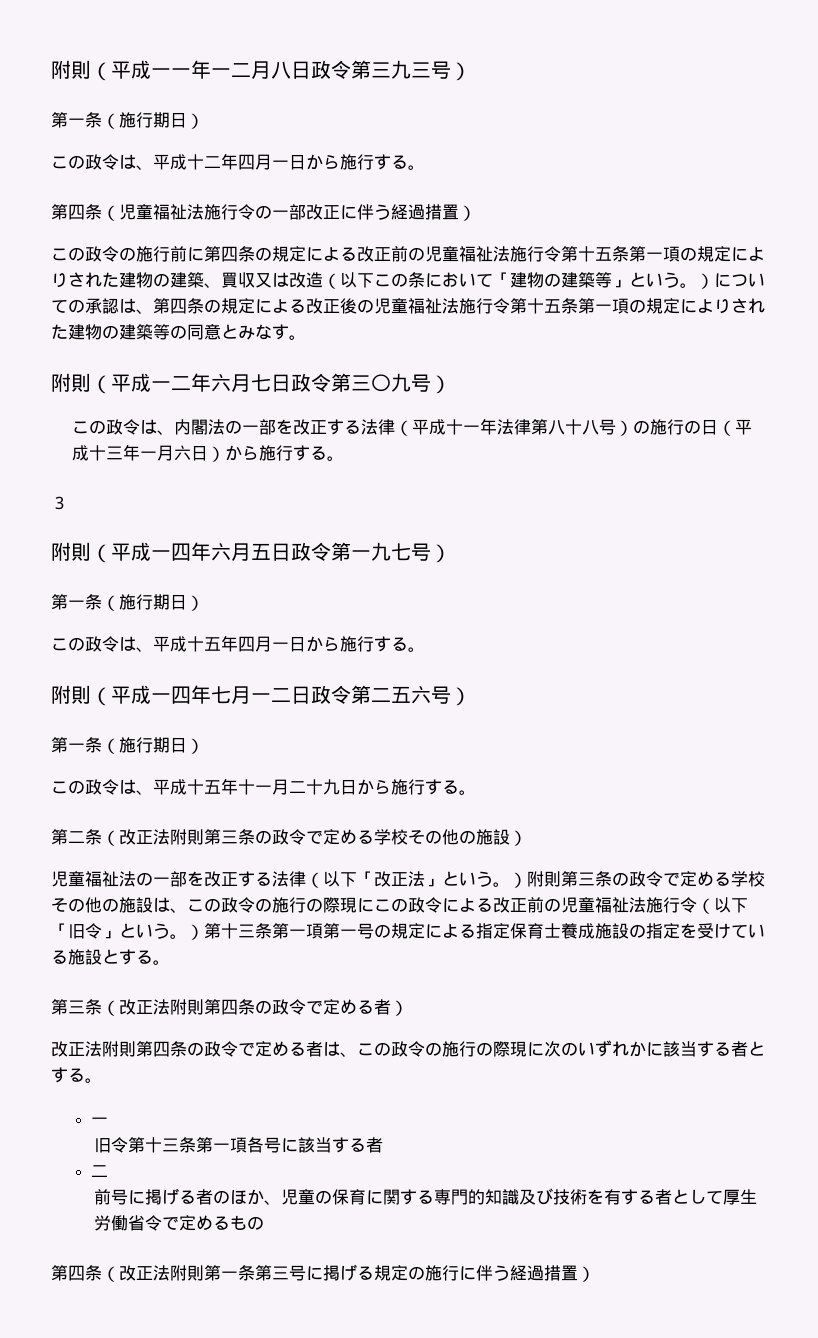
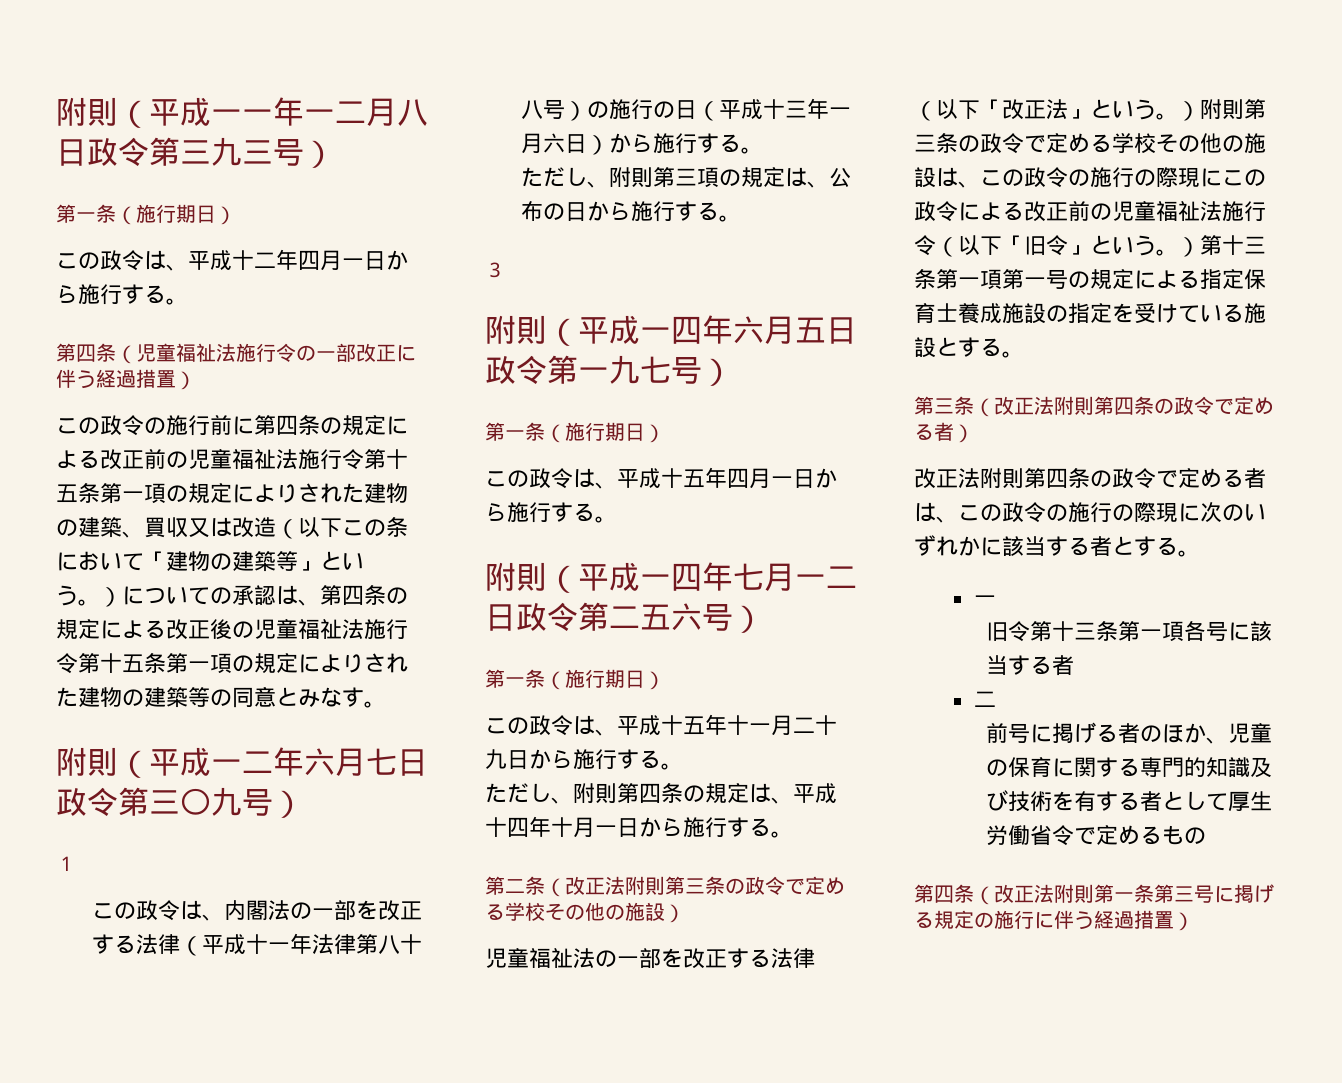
(451, 384) none -> [56,856,76,871] // １
(345, 458) none -> [521,167,852,188] [521,201,742,222] // ただし、附則第三項の規定は、公布の日から施行する。
(476, 792) none -> [485,783,837,804] [485,816,793,838] // ただし、附則第四条の規定は、平成十四年十月一日から施行する。

